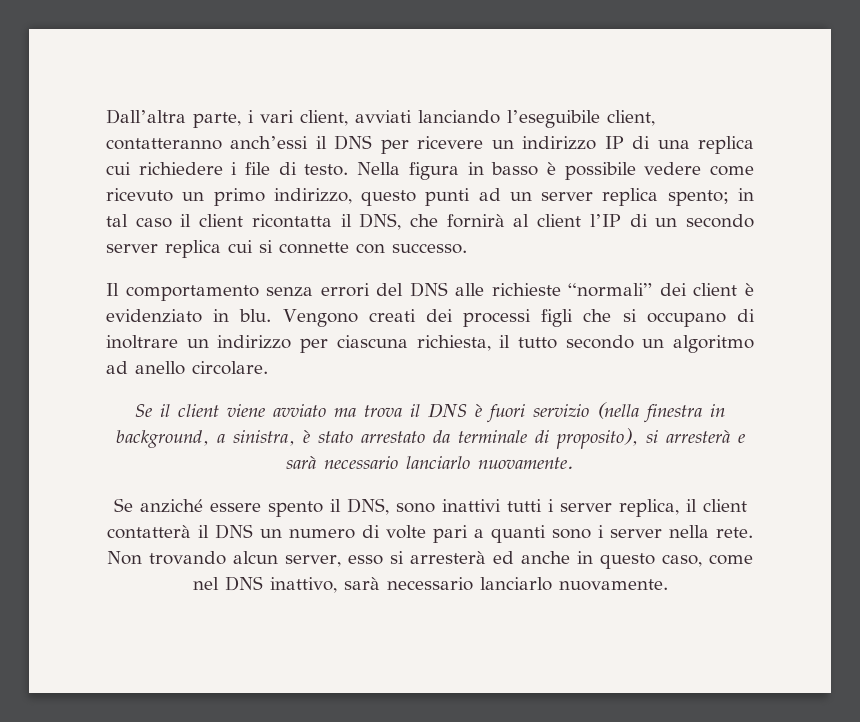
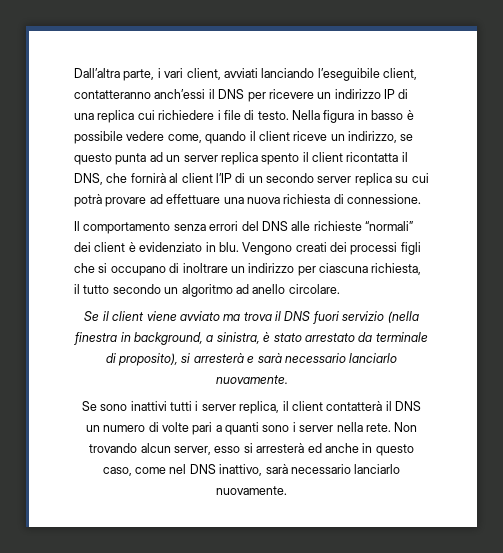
[710,165,754,176] [106,188,754,206] [106,214,172,228] come ricevuto un primo indirizzo, questo punti ad un server replica spento; in tal caso -> [167,131,414,144] [74,152,300,165] come, quando il client riceve un indirizzo, se questo punta ad un server replica spento
[228,240,467,254] cui si connette con successo. -> [395,173,429,183] [74,194,421,207] su cui potrà provare ad effettuare una nuova richiesta di connessione.
[475,404,482,417] è -> (311, 316) none
[139,498,389,517] anziché essere spento il DNS, -> (97, 406) none

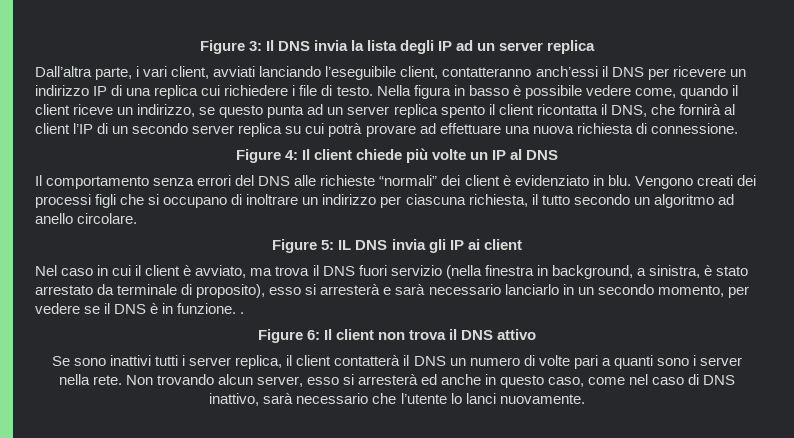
(74, 73) none -> [199,40,596,54] Figure 3: Il DNS invia la lista degli IP ad un server replica //
(421, 199) none -> [235,148,559,163] // Figure 4: Il client chiede più volte un IP al DNS
[84,311,220,321] Se il client viene avviato -> [272,239,522,253] [35,265,247,278] Figure 5: IL DNS invia gli IP ai client // Nel caso in cui il client è avviato,
(179, 359) none -> [269,287,302,295] esso
[215,375,288,384] nuovamente. -> [562,284,749,298] [35,303,245,314] [257,329,537,343] in un secondo momento, per vedere se il DNS è in funzione. . // Figure 6: Il client non trova il DNS attivo
(187, 469) none -> [652,374,700,385] caso di
[354,464,401,474] lanciarlo -> [372,393,496,404] che l’utente lo lanci

